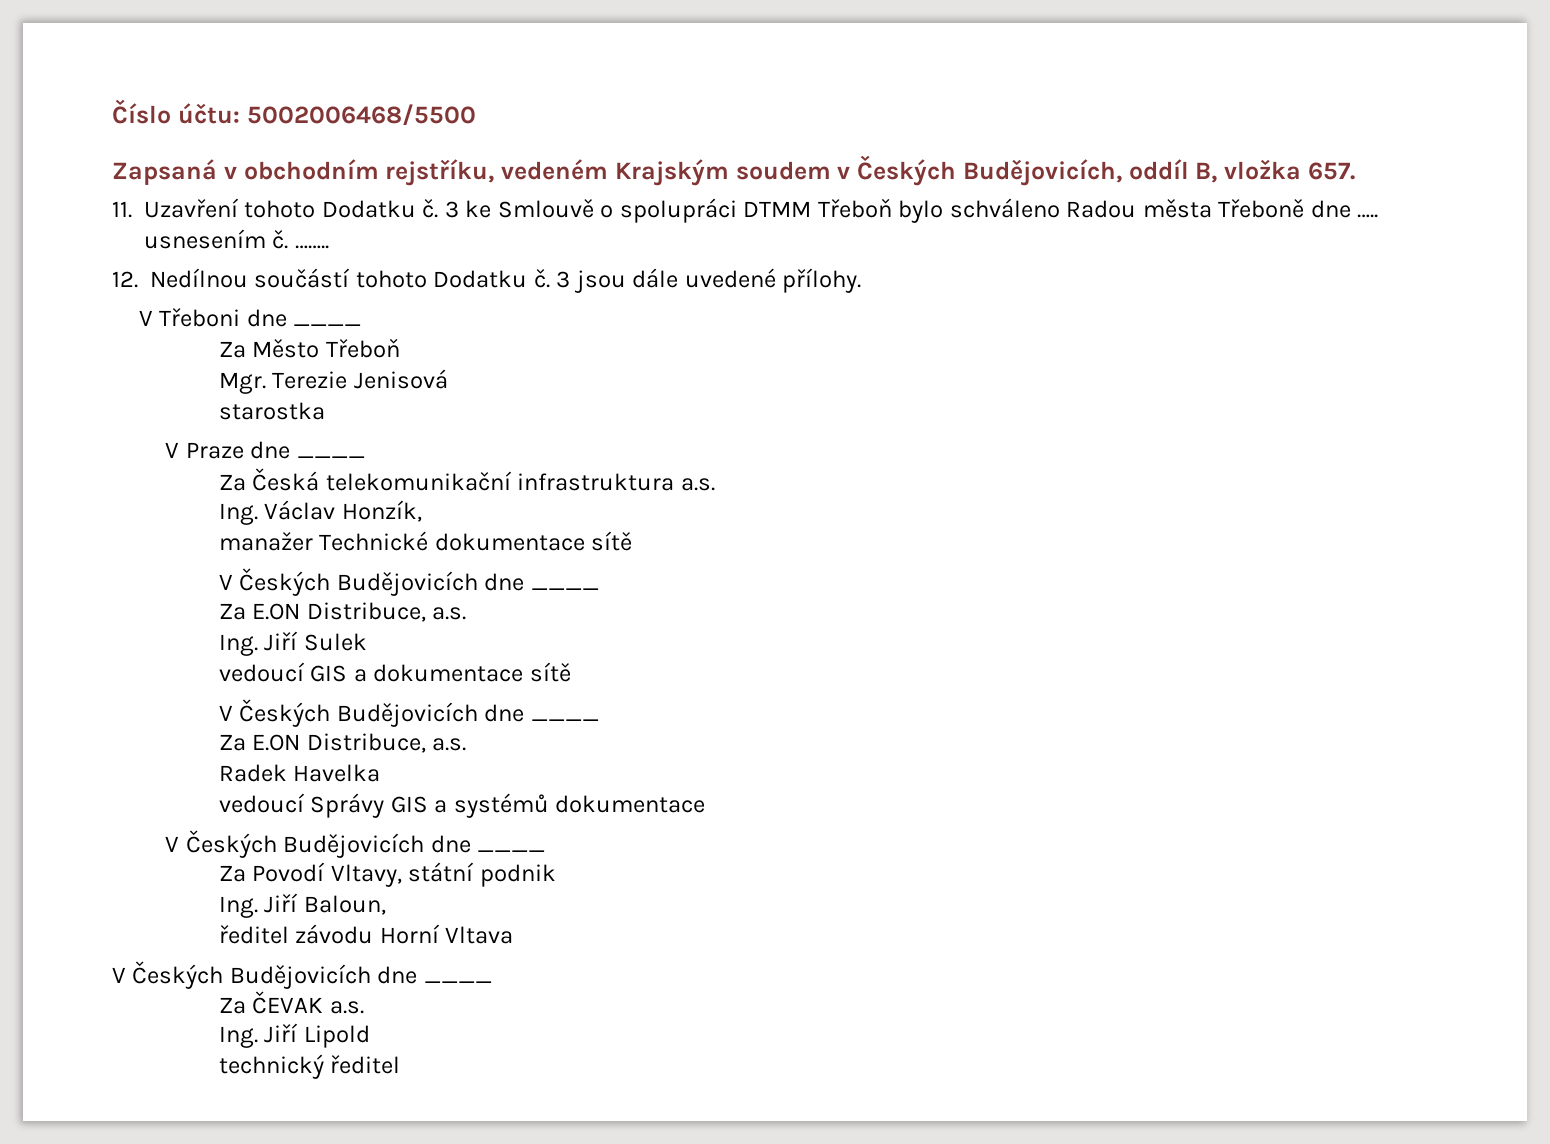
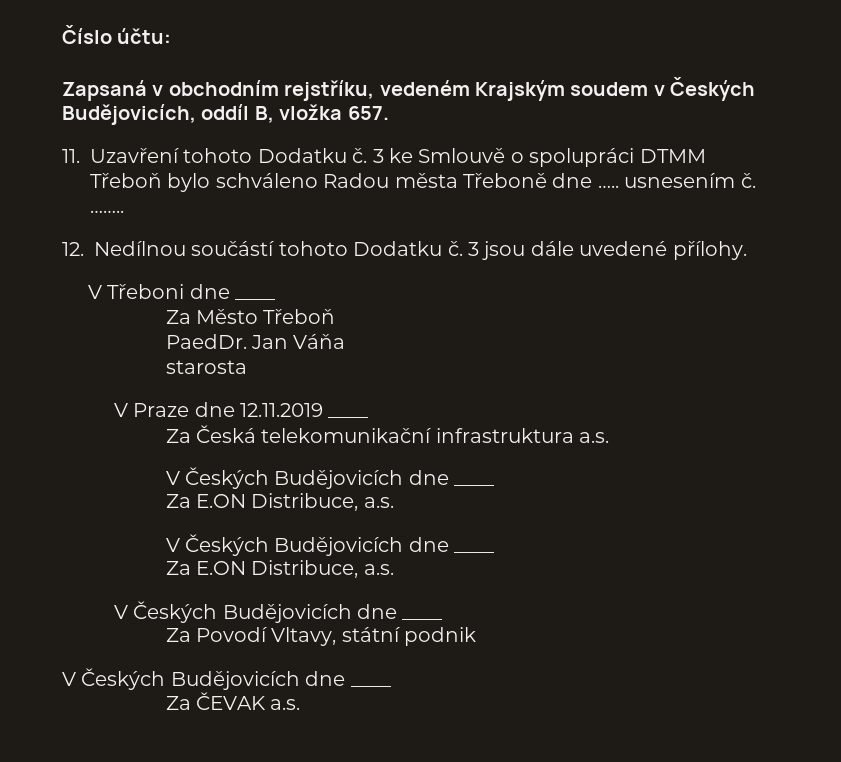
[246,104,476,125] 5002006468/5500 -> (172, 36) none
[218,369,448,394] [218,402,325,420] Mgr. Terezie Jenisová // starostka -> [165,334,346,349] [165,360,247,374] PaedDr. Jan Váňa // starosta
(291, 450) none -> [240,403,324,417] 12.11.2019
[218,500,422,525] [218,531,633,551] [218,568,599,596] [218,602,467,622] [218,631,367,656] [218,662,571,682] [218,699,599,727] [218,733,467,753] [218,764,381,782] [218,793,706,818] // Ing. Václav Honzík, // manažer Technické dokumentace sítě // V Českých Budějovicích dne ____ // Za E.ON Distribuce, a.s. // Ing. Jiří Sulek // vedoucí GIS a dokumentace sítě // V Českých Budějovicích dne ____ // Za E.ON Distribuce, a.s. // Radek Havelka // vedoucí Správy GIS a systémů dokumentace -> [165,467,449,489] [454,485,495,486] [165,493,394,511] [165,534,449,556] [454,552,495,553] [165,560,394,578] // V Českých Budějovicích dne ____ // Za E.ON Distribuce, a.s. // V Českých Budějovicích dne ____ // Za E.ON Distribuce, a.s.
[218,893,386,918] [218,924,514,944] // Ing. Jiří Baloun, // ředitel závodu Horní Vltava -> (477, 636) none
[218,1023,370,1048] [218,1054,401,1079] // Ing. Jiří Lipold // technický ředitel -> (301, 704) none

